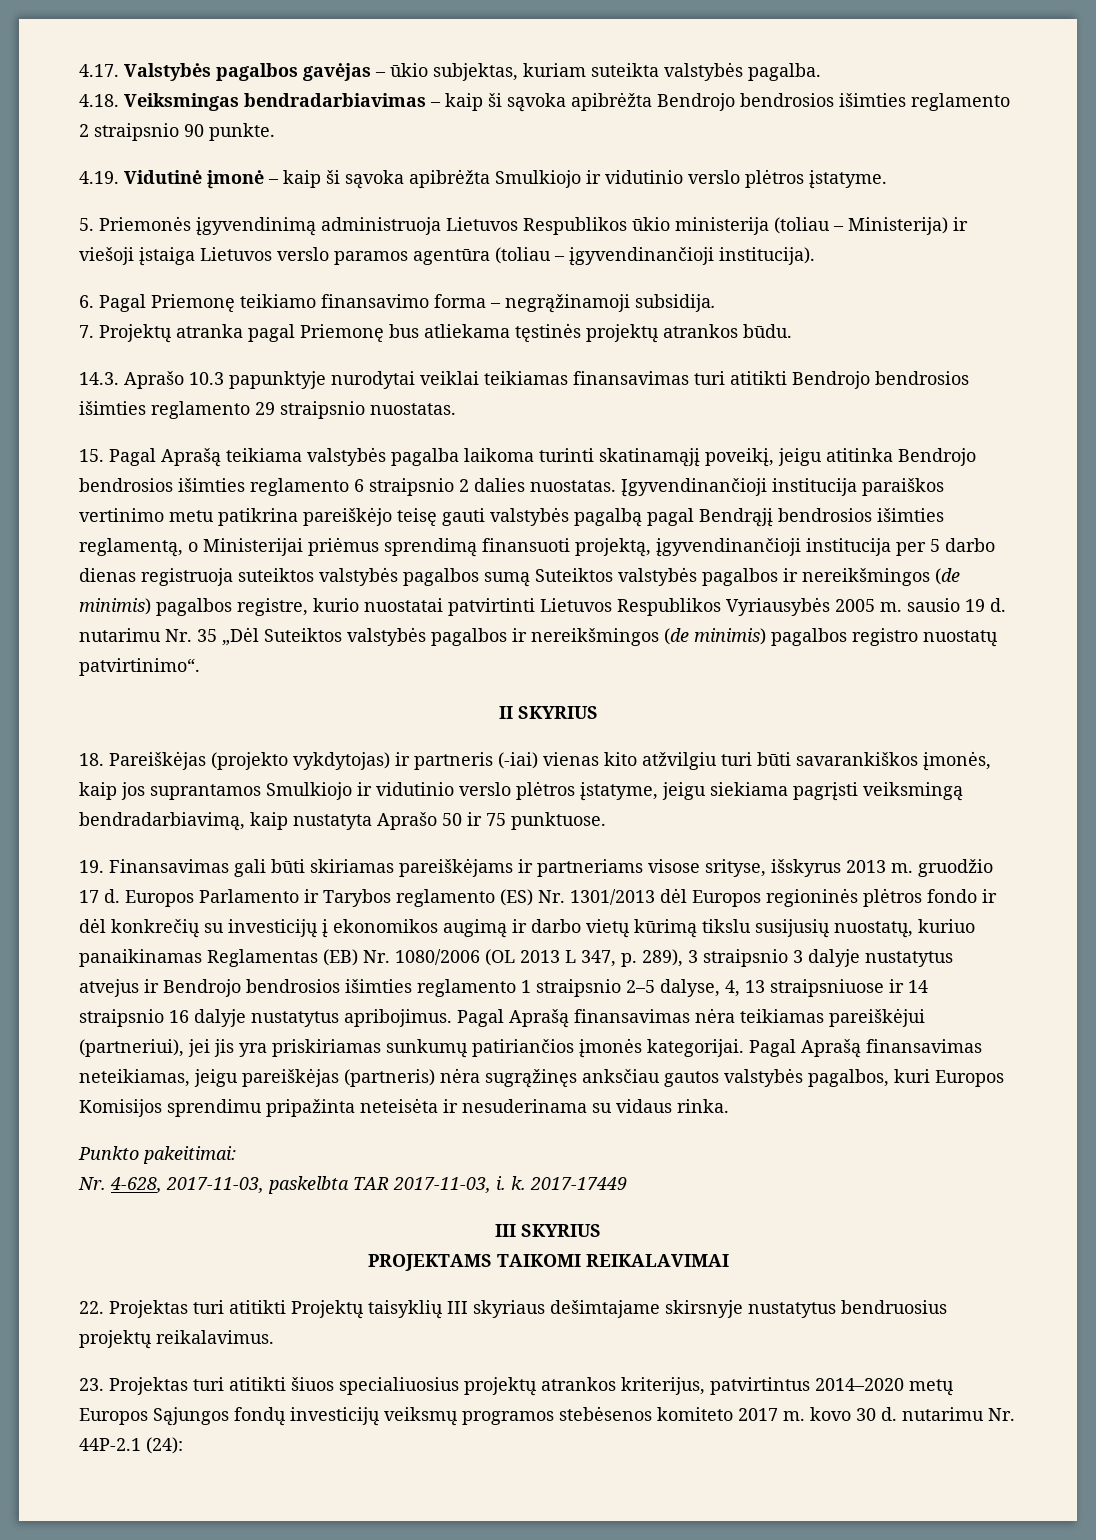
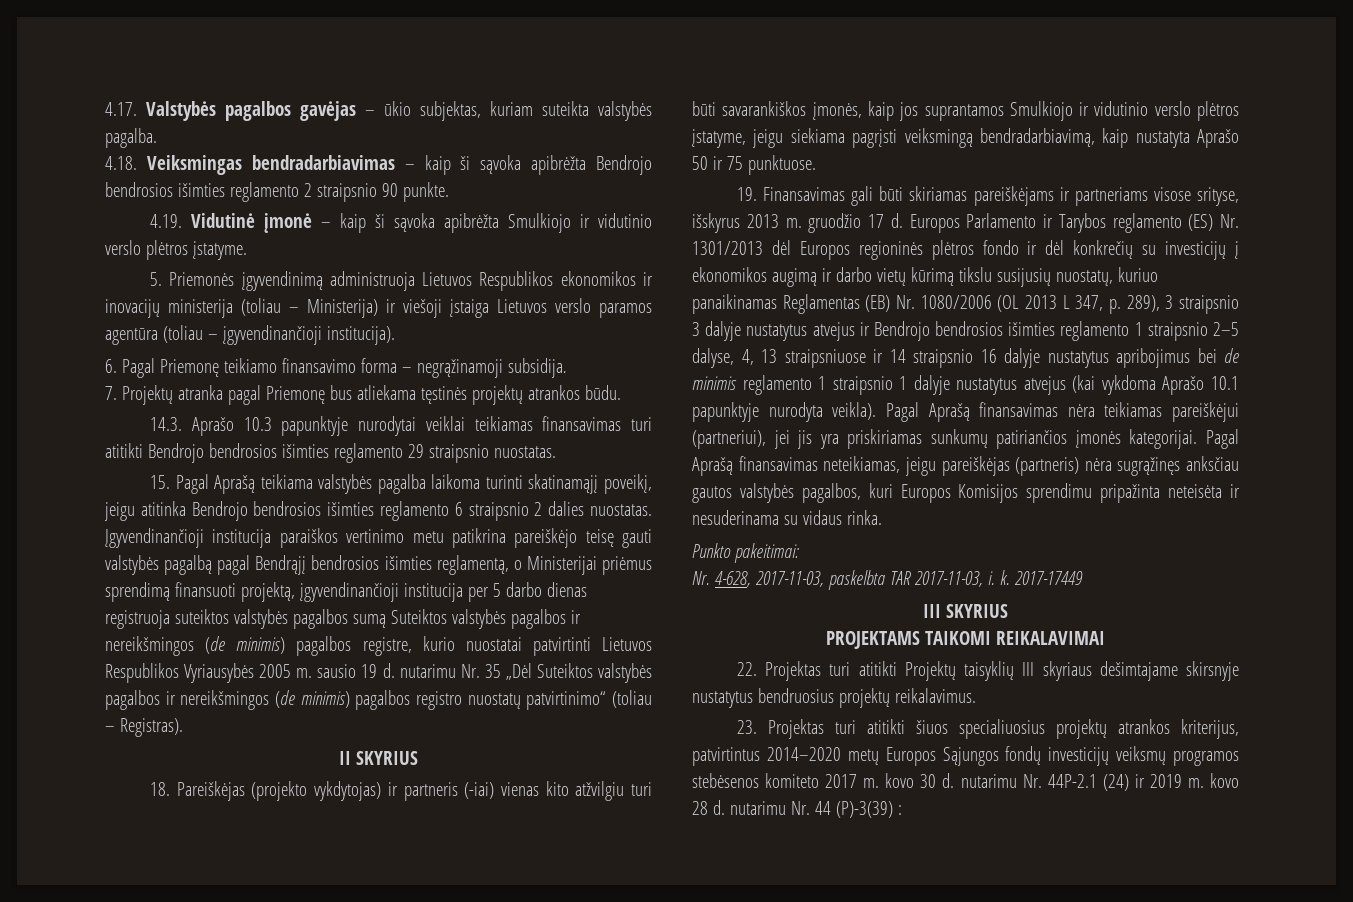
[632,217,670,231] ūkio -> [560,271,653,286] [105,299,160,318] ekonomikos ir inovacijų
[79,658,200,676] patvirtinimo“. -> [526,690,652,710] [105,718,183,737] patvirtinimo“ (toliau – Registras).
[344,1009,452,1027] apribojimus. -> [1116,348,1239,368] [692,375,1239,395] [692,402,877,422] apribojimus bei de minimis reglamento 1 straipsnio 1 dalyje nustatytus atvejus (kai vykdoma Aprašo 10.1 papunktyje nurodyta veikla).
[146,1437,183,1454] (24): -> [1102,773,1239,791] [692,800,902,818] (24) ir 2019 m. kovo 28 d. nutarimu Nr. 44 (P)-3(39) :

